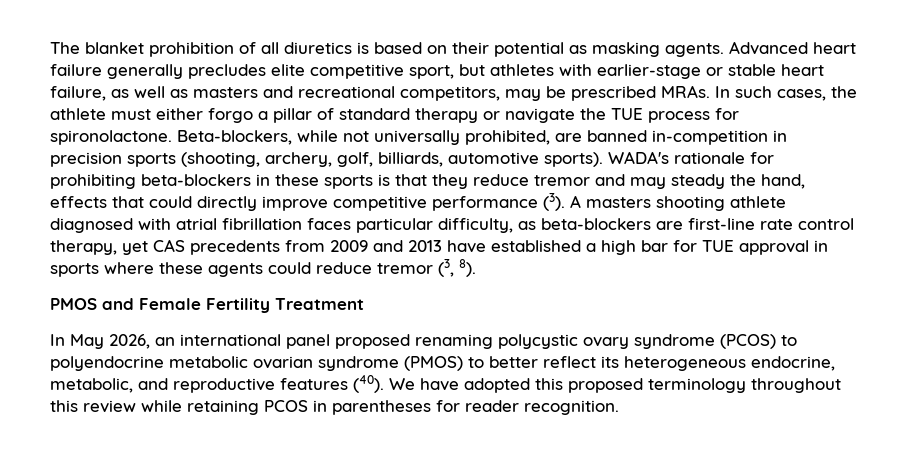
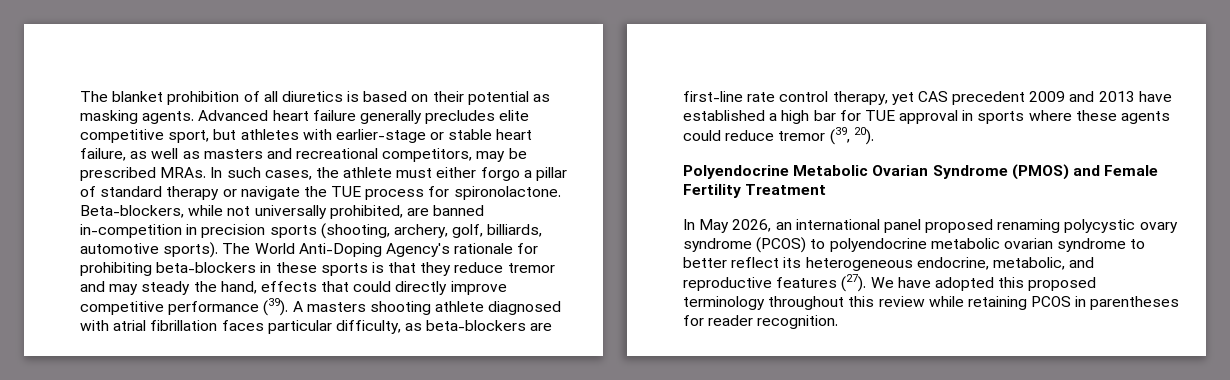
[608,151,669,164] WADA's -> [222,243,450,257] The World Anti-Doping Agency's
[543,193,565,211] (3). -> [263,298,289,316] (39).
[190,240,325,255] precedents from -> [952,91,1026,105] precedent
[438,259,476,277] [50,298,97,310] (3, 8). // PMOS -> [829,127,874,145] [683,164,1069,180] (39, 20). // Polyendocrine Metabolic Ovarian Syndrome (PMOS)
[404,356,463,371] (PMOS) -> (1127, 245) none
[353,375,384,393] (40). -> [841,274,867,292] (27).

